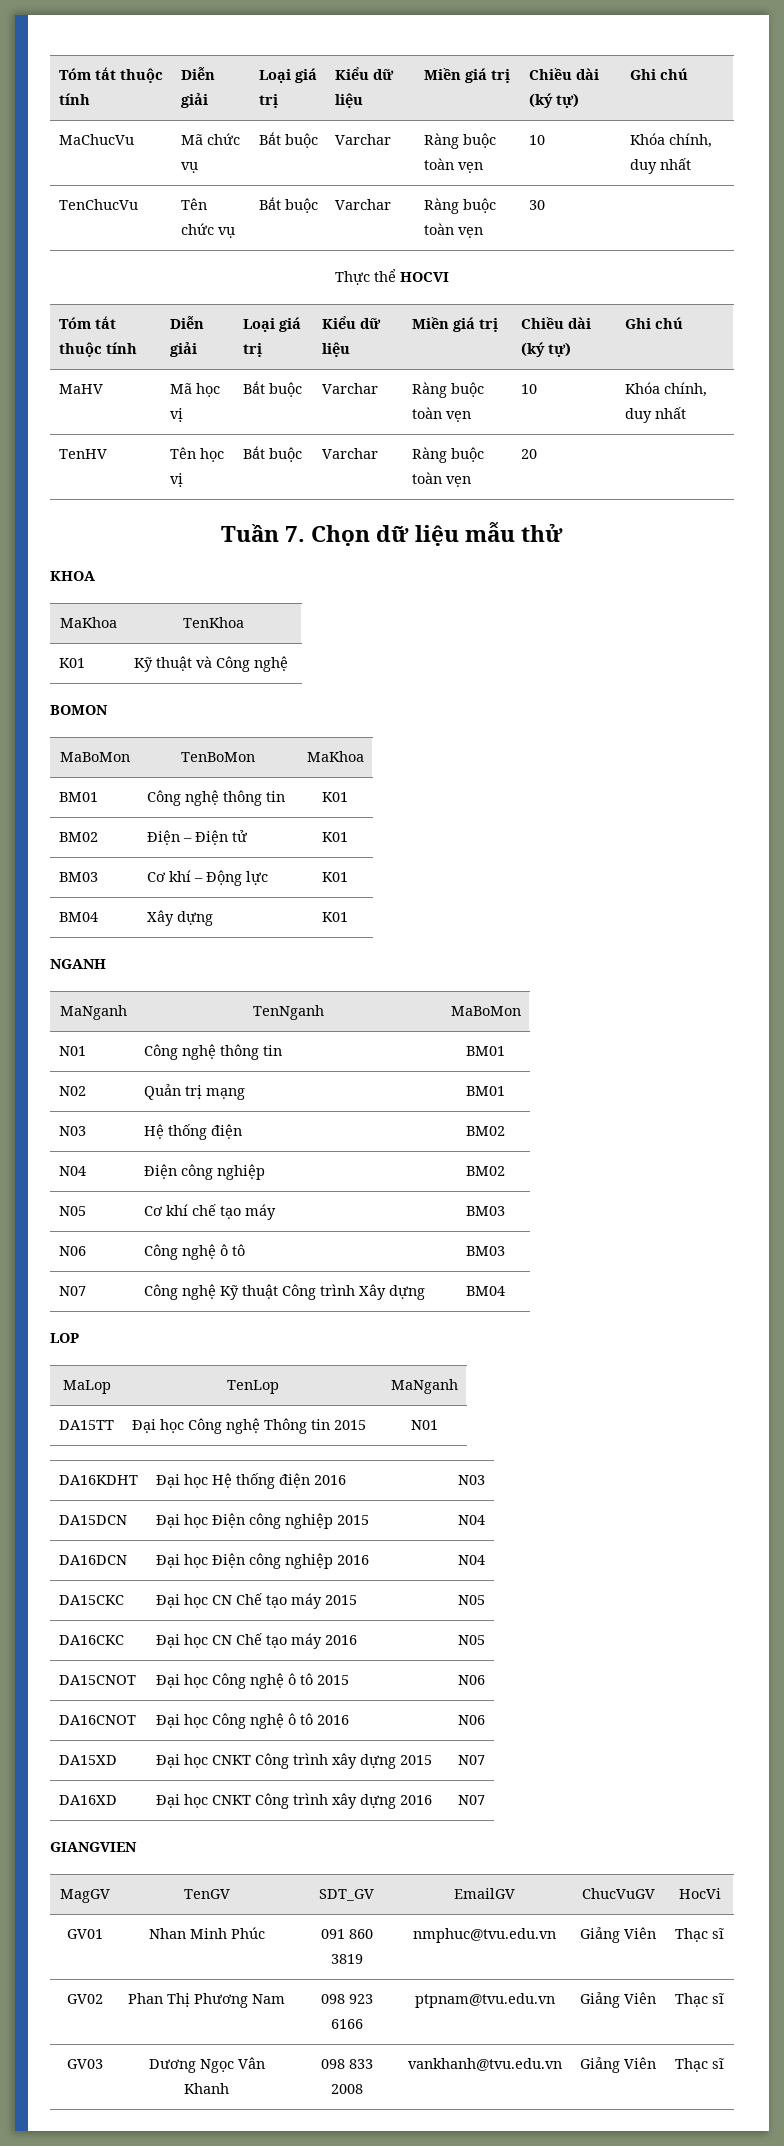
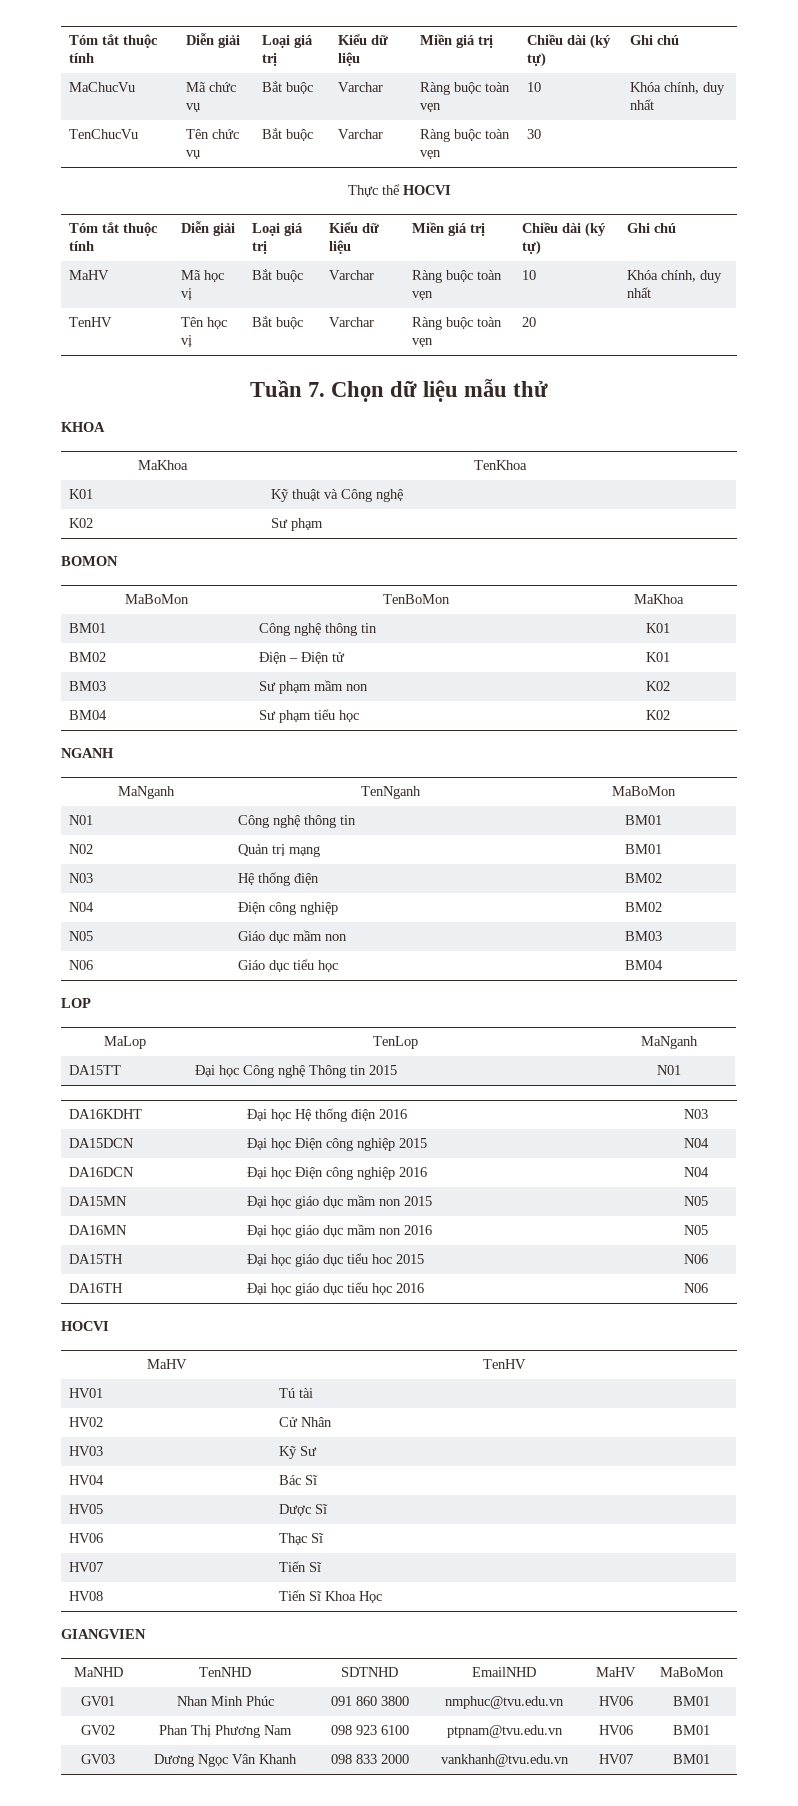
(288, 664) none -> [68,518,93,528] [270,518,323,531] // K02 | Sư phạm
[146,870,268,886] [322,872,348,882] [58,912,98,922] [146,910,213,926] [322,912,348,922] Cơ khí – Động lực | K01 // BM04 | Xây dựng | K01 -> [258,680,368,694] [646,681,670,691] [68,710,107,720] [258,709,359,723] [646,710,670,720] Sư phạm mầm non | K02 // BM04 | Sư phạm tiểu học | K02
[143,1204,276,1220] [465,1206,505,1216] [58,1246,86,1256] [143,1244,245,1260] [465,1246,505,1256] [58,1286,86,1296] [143,1284,425,1300] Cơ khí chế tạo máy | BM03 // N06 | Công nghệ ô tô | BM03 // N07 | Công nghệ Kỹ thuật Công trình Xây dựng -> [237,930,347,943] [625,931,662,941] [68,960,93,970] [237,959,338,972] Giáo dục mầm non | BM03 // N06 | Giáo dục tiểu học
[58,1595,124,1605] [155,1593,322,1609] DA15CKC | Đại học CN Chế tạo máy -> [68,1196,127,1206] [246,1195,401,1209] DA15MN | Đại học giáo dục mầm non
[58,1635,124,1645] [155,1633,322,1649] DA16CKC | Đại học CN Chế tạo máy -> [68,1225,127,1235] [246,1224,401,1238] DA16MN | Đại học giáo dục mầm non
[58,1675,136,1685] [155,1673,313,1689] DA15CNOT | Đại học Công nghệ ô tô -> [68,1254,123,1264] [246,1253,392,1267] DA15TH | Đại học giáo dục tiểu hoc
[58,1715,136,1725] [155,1713,349,1729] [457,1715,485,1725] [58,1755,117,1765] [155,1753,432,1769] [457,1755,485,1765] [58,1795,117,1805] [155,1793,432,1809] [457,1795,485,1805] [50,1842,137,1852] [59,1889,110,1903] [183,1889,230,1899] [318,1889,374,1901] [453,1888,515,1899] [581,1888,655,1899] [678,1888,721,1899] DA16CNOT | Đại học Công nghệ ô tô 2016 | N06 // DA15XD | Đại học CNKT Công trình xây dựng 2015 | N07 // DA16XD | Đại học CNKT Công trình xây dựng 2016 | N07 // GIANGVIEN // MagGV | TenGV | SDT_GV | EmailGV | ChucVuGV | HocVi -> [68,1283,123,1293] [246,1282,424,1296] [684,1283,708,1293] [61,1321,109,1331] [147,1359,187,1369] [483,1359,526,1369] [68,1388,103,1398] [278,1388,313,1398] [68,1417,103,1427] [278,1417,332,1427] [68,1446,103,1456] [278,1446,317,1459] [68,1475,104,1485] [278,1475,318,1485] [68,1504,103,1514] [278,1504,328,1516] [68,1533,103,1543] [278,1533,324,1545] [68,1562,103,1572] [278,1561,322,1572] [68,1591,103,1601] [278,1590,382,1603] [61,1629,146,1639] [73,1667,123,1677] [199,1667,251,1677] [341,1667,398,1677] [472,1667,536,1677] [596,1667,636,1677] [660,1667,724,1677] DA16TH | Đại học giáo dục tiểu học 2016 | N06 // HOCVI // MaHV | TenHV // HV01 | Tú tài // HV02 | Cử Nhân // HV03 | Kỹ Sư // HV04 | Bác Sĩ // HV05 | Dược Sĩ // HV06 | Thạc Sĩ // HV07 | Tiến Sĩ // HV08 | Tiến Sĩ Khoa Học // GIANGVIEN // MaNHD | TenNHD | SDTNHD | EmailNHD | MaHV | MaBoMon
[330,1954,363,1964] 3819 -> [380,1696,409,1706] 3800
[580,1927,656,1943] [675,1928,724,1942] Giảng Viên | Thạc sĩ -> [598,1696,633,1706] [673,1696,710,1706] HV06 | BM01
[330,2019,363,2029] 6166 -> [380,1725,409,1735] 6100
[580,1992,656,2008] [675,1993,724,2007] Giảng Viên | Thạc sĩ -> [598,1725,633,1735] [673,1725,710,1735] HV06 | BM01
[330,2084,363,2094] 2008 -> [380,1754,409,1764] 2000
[580,2057,656,2073] [675,2058,724,2072] Giảng Viên | Thạc sĩ -> [598,1754,633,1764] [673,1754,710,1764] HV07 | BM01

